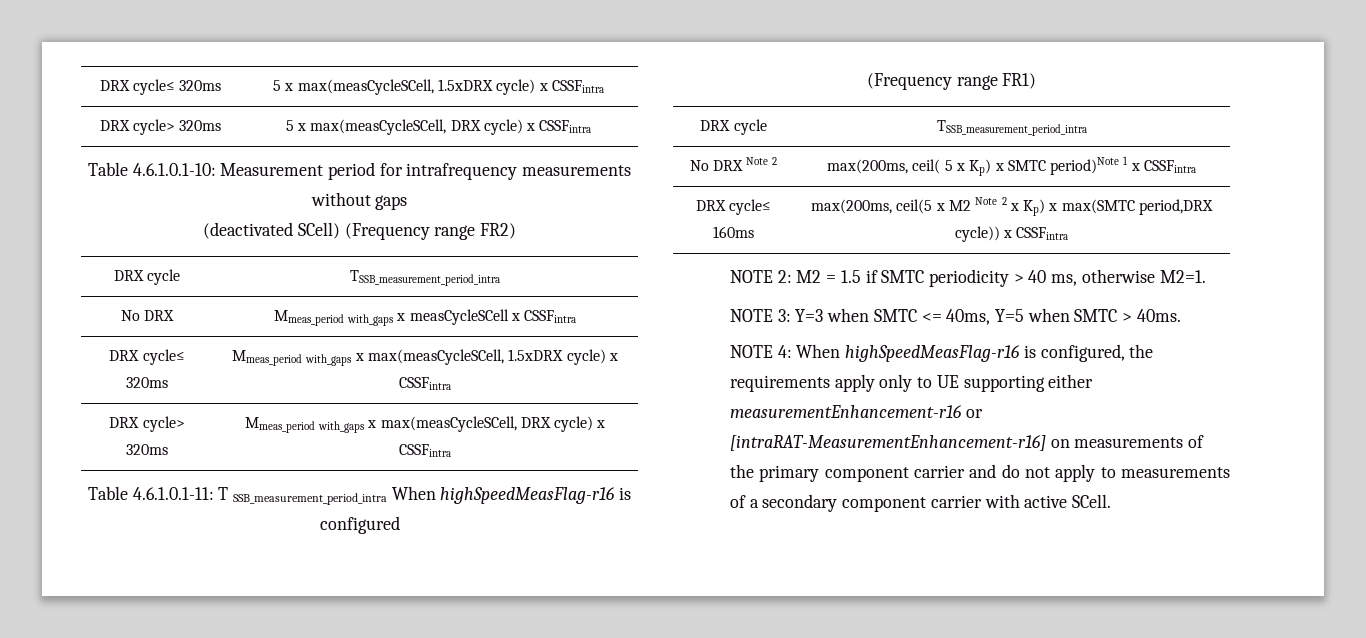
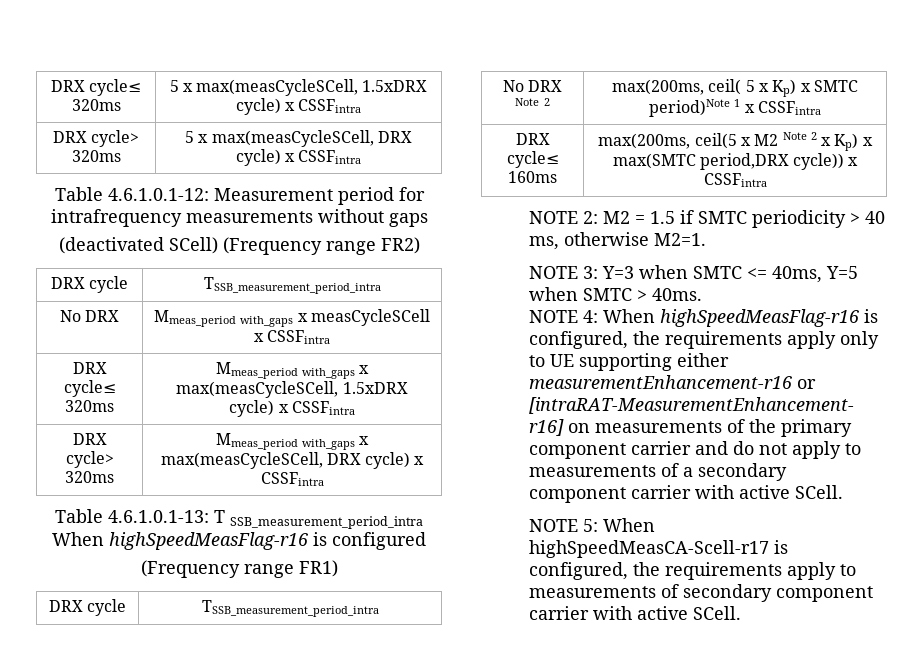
[132,163,216,176] 4.6.1.0.1-10: -> [107,188,209,201] 4.6.1.0.1-12:
[132,487,214,500] 4.6.1.0.1-11: -> [108,510,209,523] 4.6.1.0.1-13:
(1112, 501) none -> [528,518,655,532] [528,540,788,558] [528,562,856,580] [528,584,873,602] [528,606,741,620] // NOTE 5: When highSpeedMeasCA-Scell-r17 is configured, the requirements apply to measurements of secondary component carrier with active SCell.

